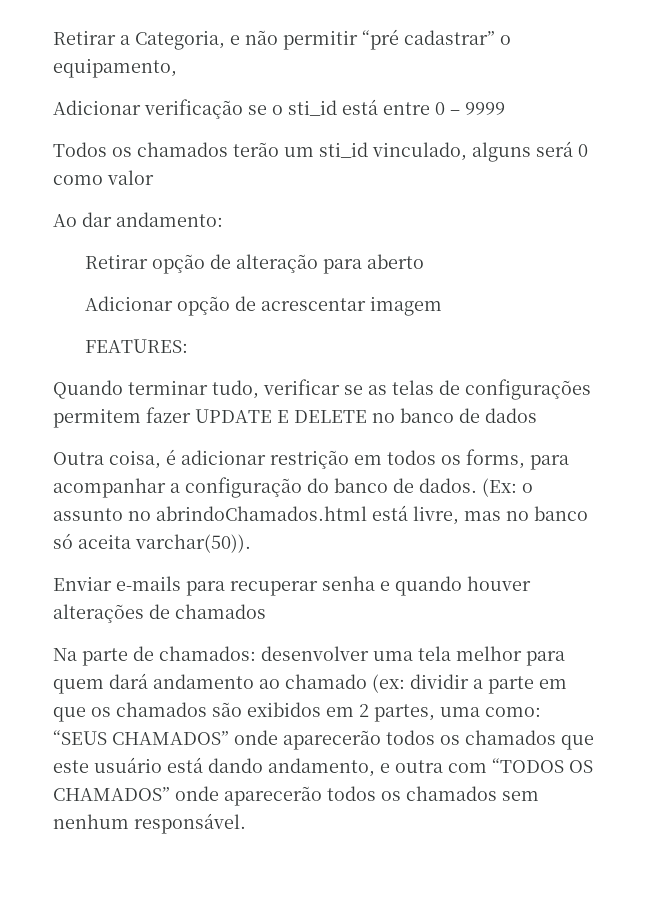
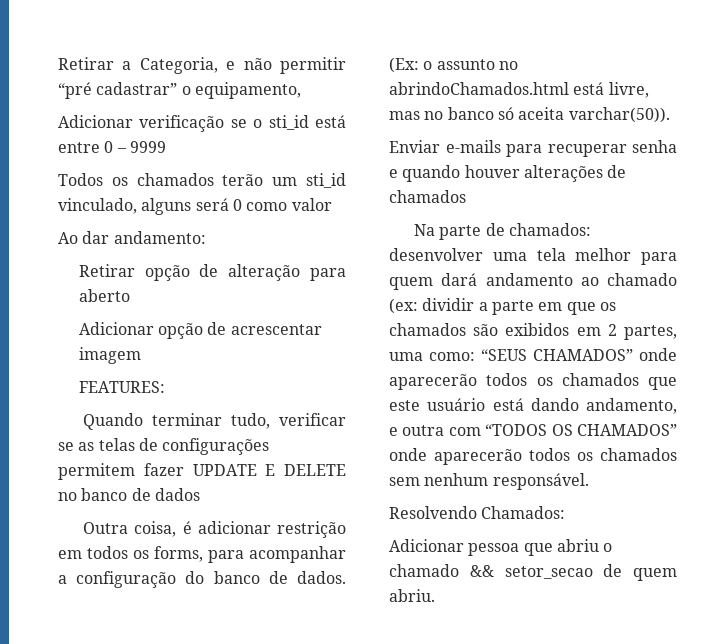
(246, 823) none -> [389,506,566,519] [389,539,613,556] [389,564,677,581] [389,589,435,602] // Resolvendo Chamados: // Adicionar pessoa que abriu o chamado && setor_secao de quem abriu.

